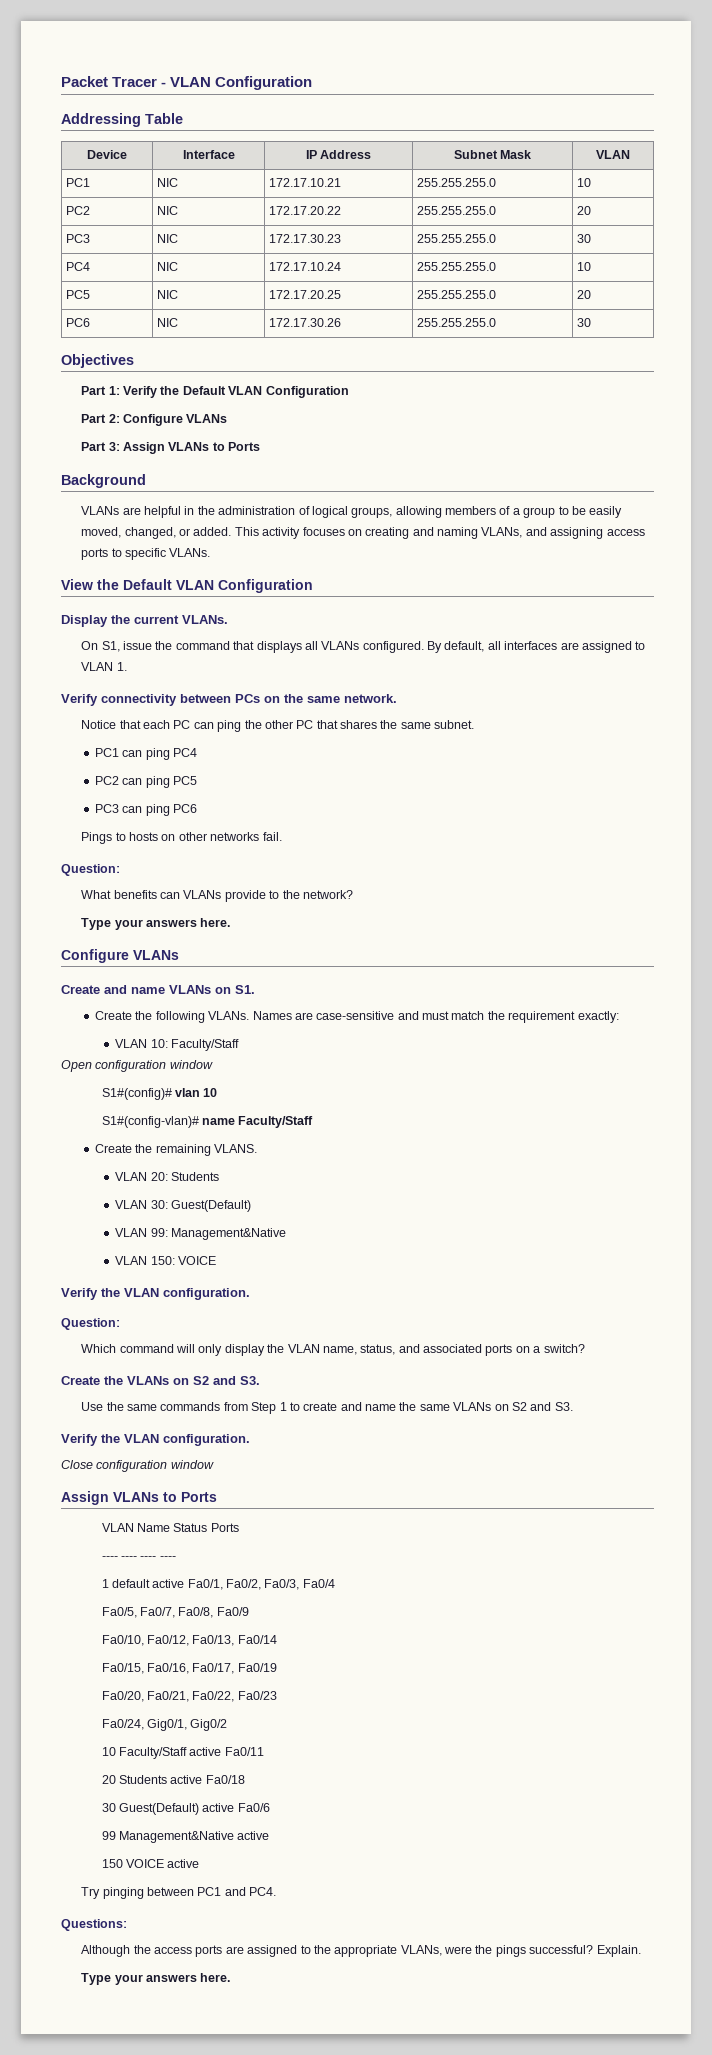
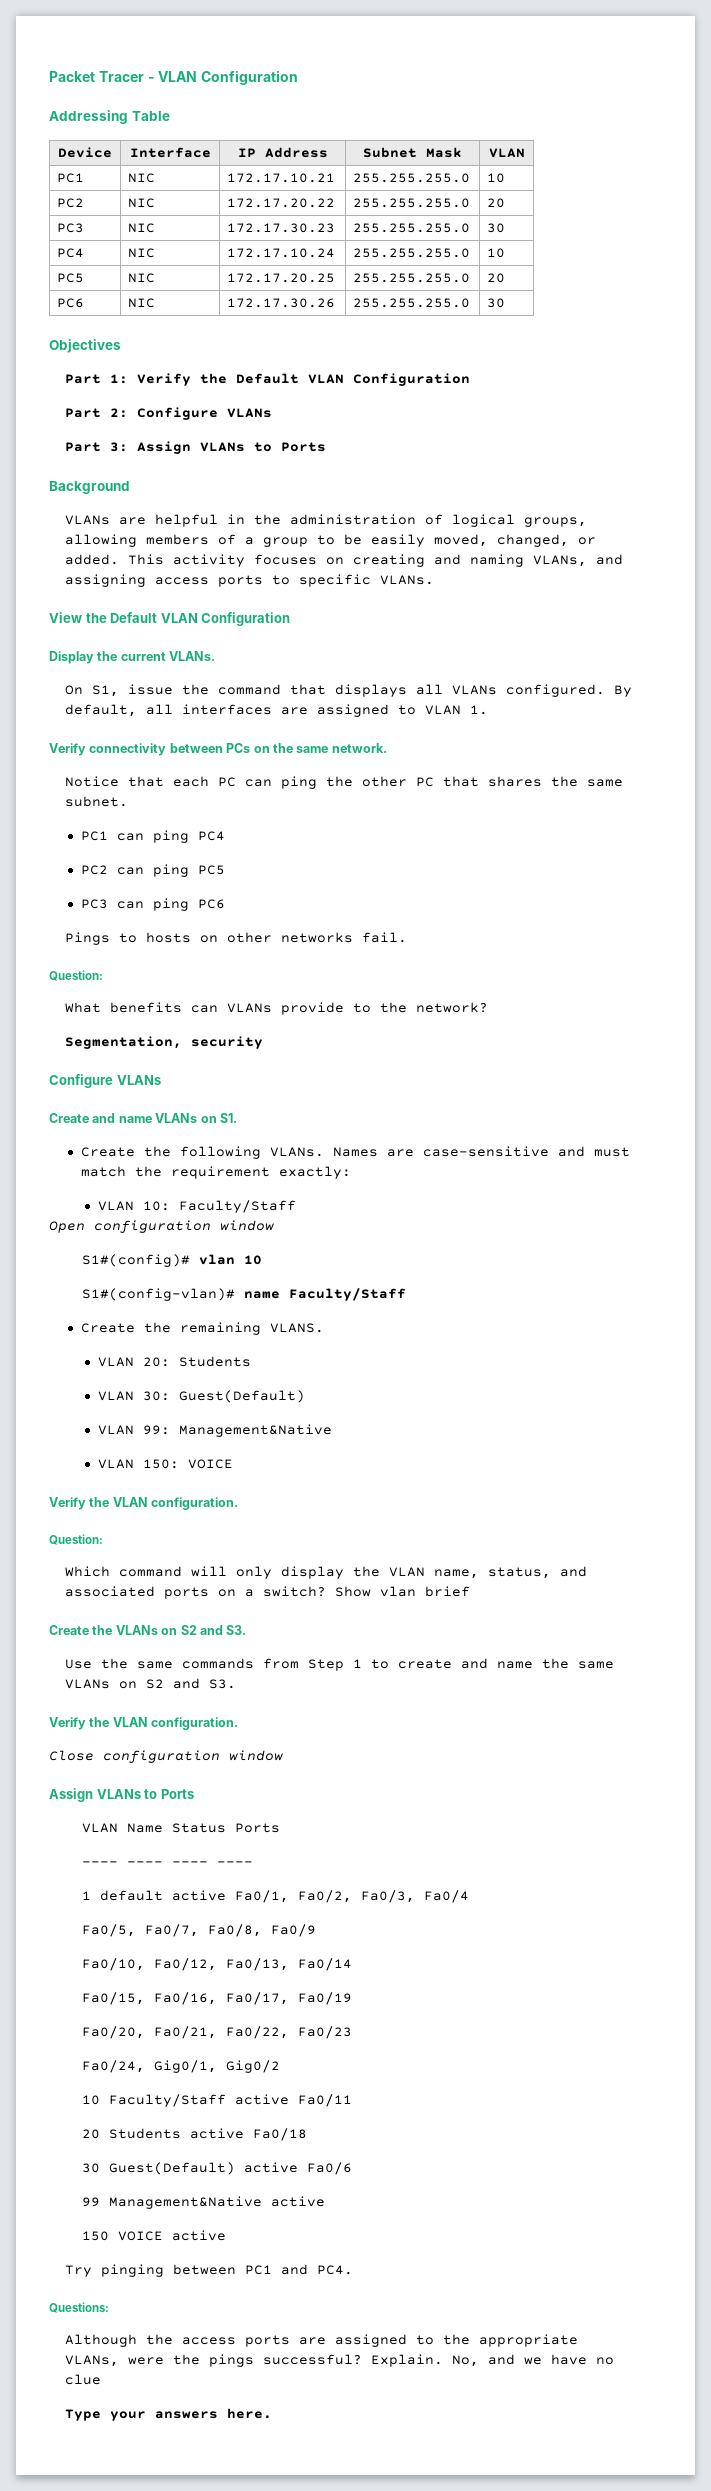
[81,918,231,930] Type your answers here. -> [65,1036,264,1049] Segmentation, security
(585, 1348) none -> [335,1586,471,1597] Show vlan brief
(641, 1951) none -> [452,2354,615,2367] [65,2374,102,2385] No, and we have no clue

